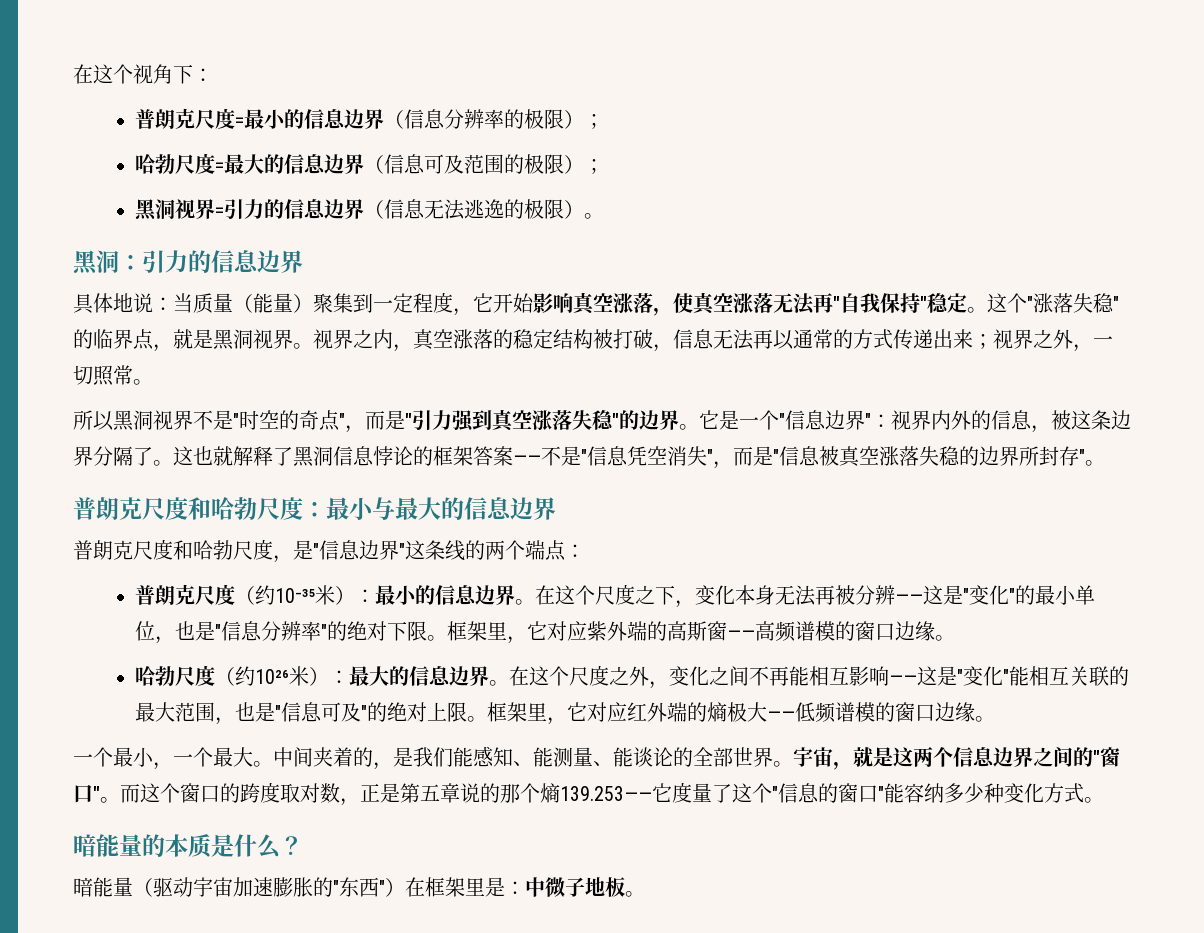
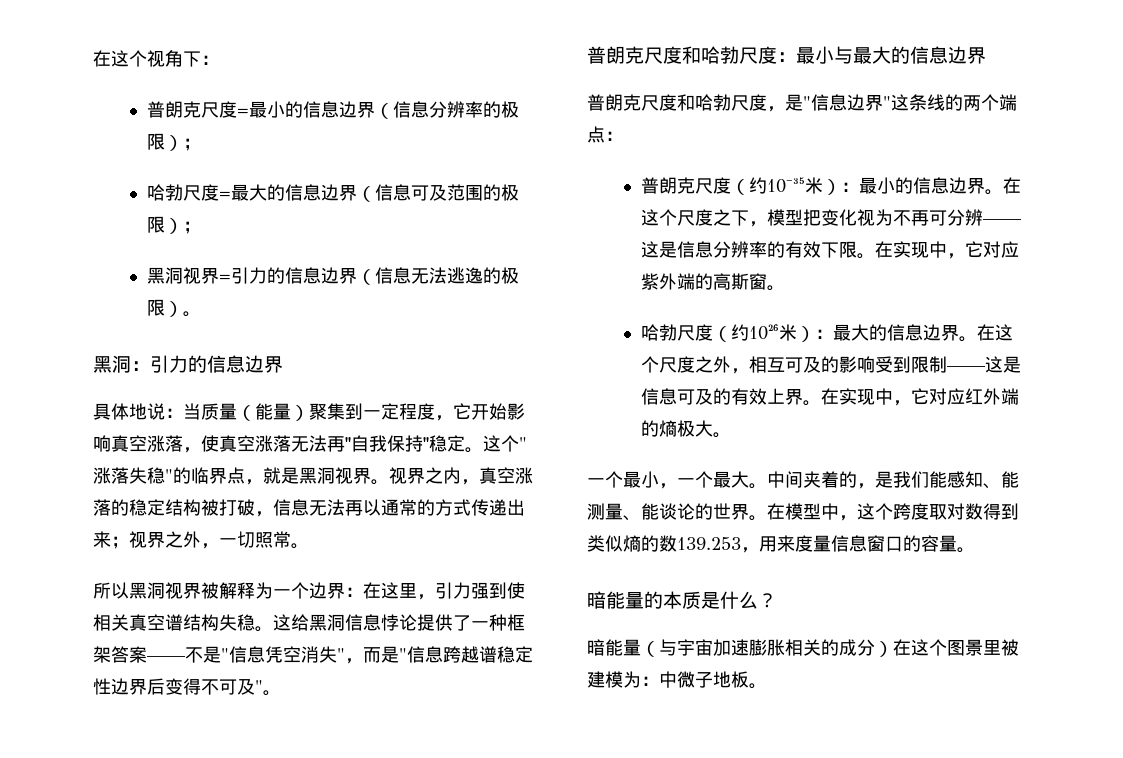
[193,409,1131,433] [73,446,293,466] 不是"时空的奇点"，而是"引力强到真空涨落失稳"的边界。它是一个"信息边界"：视界内外的信息，被这条边界分隔了。这也就解释了 -> [201,582,525,600] [93,614,309,632] 被解释为一个边界：在这里，引力强到使相关真空谱结构失稳。这给
[413,446,433,466] 的 -> [417,614,507,631] 提供了一种
[819,446,1079,467] 被真空涨落失稳的边界所封存 -> [443,646,533,663] [93,678,255,695] 跨越谱稳定性边界后变得不可及
[694,585,1095,606] [134,621,507,644] 变化本身无法再被分辨——这是"变化"的最小单位，也是"信息分辨率"的绝对下限。框架里 -> [766,209,1022,226] [640,241,947,259] 模型把变化视为不再可分辨——这是信息分辨率的有效下限。在实现中
[726,621,935,642] ——高频谱模的窗口边缘 -> (767, 281) none
[668,666,1129,686] [134,702,547,725] 变化之间不再能相互影响——这是"变化"能相互关联的最大范围，也是"信息可及"的绝对上限。框架里 -> [748,356,1021,373] [640,388,893,406] 相互可及的影响受到限制——这是信息可及的有效上界。在实现中
[766,702,975,723] ——低频谱模的窗口边缘 -> (713, 428) none
[693,747,1120,770] [73,782,1084,806] 全部世界。宇宙，就是这两个信息边界之间的"窗口"。而这个窗口的跨度取对数，正是第五章说的那个熵139.253——它度量了这个"信息的窗口"能容纳多少种变化方式 -> [713,503,1019,521] [587,535,957,553] 世界。在模型中，这个跨度取对数得到类似熵的数139.253，用来度量信息窗口的容量
[153,877,193,897] 驱动 -> [659,639,677,656] 与
[313,877,505,897] 的"东西"）在框架里是 -> [785,639,1019,657] [587,671,641,688] 相关的成分）在这个图景里被建模为

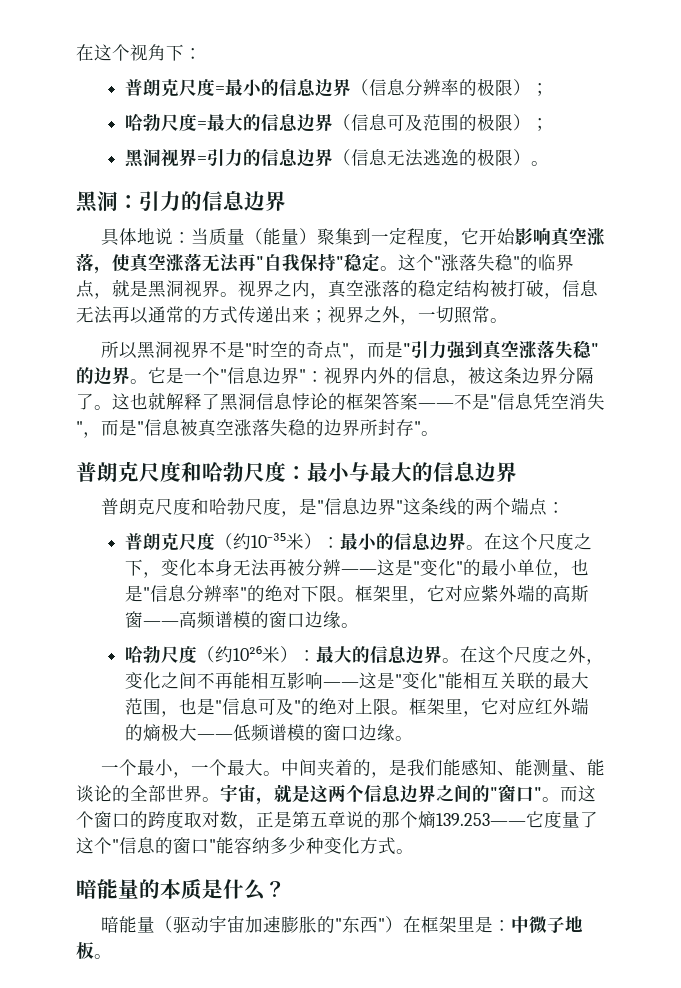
[201,582,525,600] [93,614,309,632] 被解释为一个边界：在这里，引力强到使相关真空谱结构失稳。这给 -> [208,340,599,360] [76,367,594,386] [76,392,220,410] 不是"时空的奇点"，而是"引力强到真空涨落失稳"的边界。它是一个"信息边界"：视界内外的信息，被这条边界分隔了。这也就解释了
[417,614,507,631] 提供了一种 -> [328,393,346,410] 的
[443,646,533,663] [93,678,255,695] 跨越谱稳定性边界后变得不可及 -> [180,419,414,437] 被真空涨落失稳的边界所封存
[766,209,1022,226] [640,241,947,259] 模型把变化视为不再可分辨——这是信息分辨率的有效下限。在实现中 -> [160,559,589,578] [124,585,409,602] 变化本身无法再被分辨——这是"变化"的最小单位，也是"信息分辨率"的绝对下限。框架里
(767, 281) none -> [142,611,341,629] ——高频谱模的窗口边缘
[748,356,1021,373] [640,388,893,406] 相互可及的影响受到限制——这是信息可及的有效上界。在实现中 -> [124,672,589,689] [124,698,463,717] 变化之间不再能相互影响——这是"变化"能相互关联的最大范围，也是"信息可及"的绝对上限。框架里
(713, 428) none -> [196,724,395,742] ——低频谱模的窗口边缘
[713,503,1019,521] [587,535,957,553] 世界。在模型中，这个跨度取对数得到类似熵的数139.253，用来度量信息窗口的容量 -> [130,784,596,805] [76,811,598,830] [76,837,396,855] 全部世界。宇宙，就是这两个信息边界之间的"窗口"。而这个窗口的跨度取对数，正是第五章说的那个熵139.253——它度量了这个"信息的窗口"能容纳多少种变化方式
[659,639,677,656] 与 -> [172,916,209,933] 驱动
[785,639,1019,657] [587,671,641,688] 相关的成分）在这个图景里被建模为 -> [316,916,493,933] 的"东西"）在框架里是

